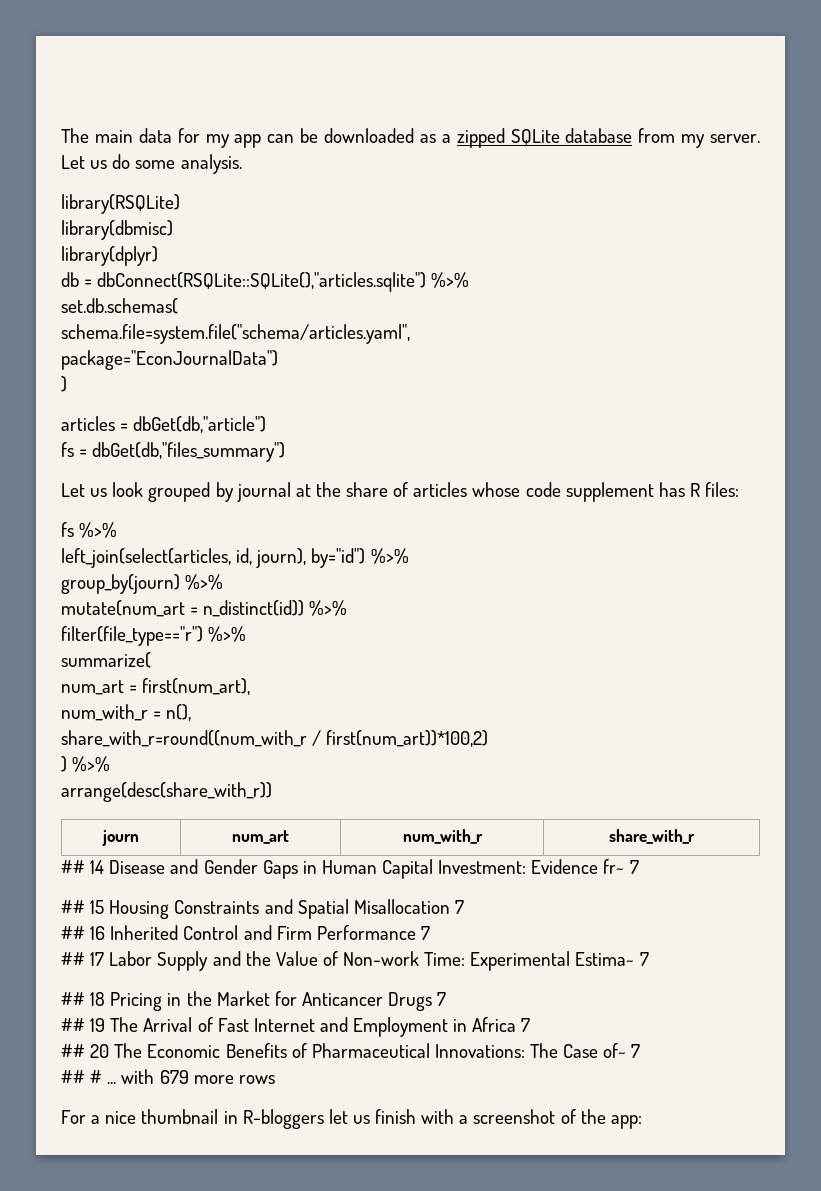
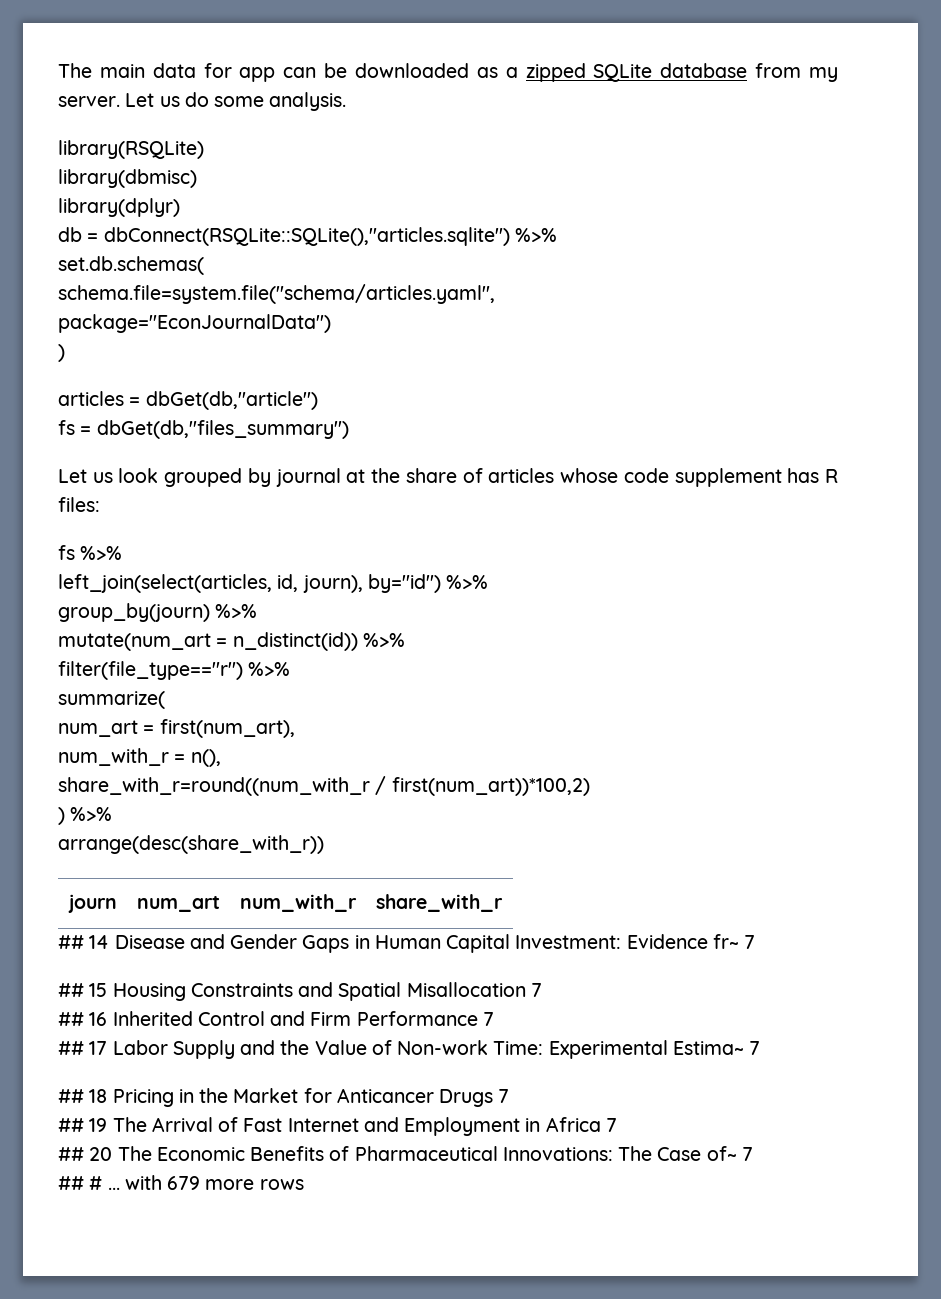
[205,134,230,148] my -> (232, 70) none
[61,1109,642,1129] // For a nice thumbnail in R-bloggers let us finish with a screenshot of the app: -> (304, 1184) none

